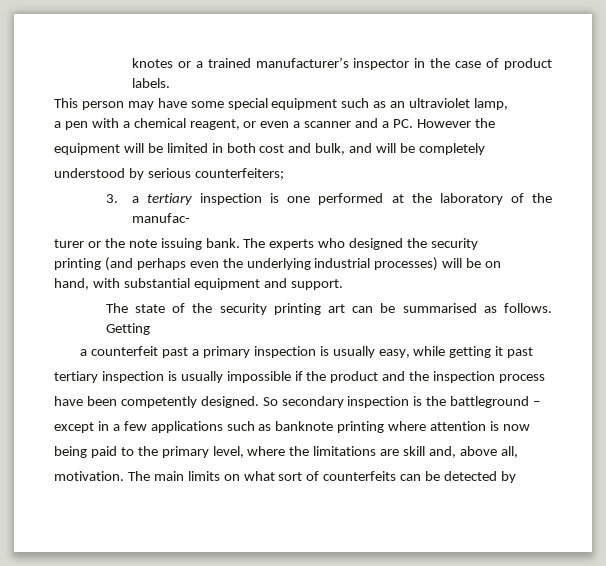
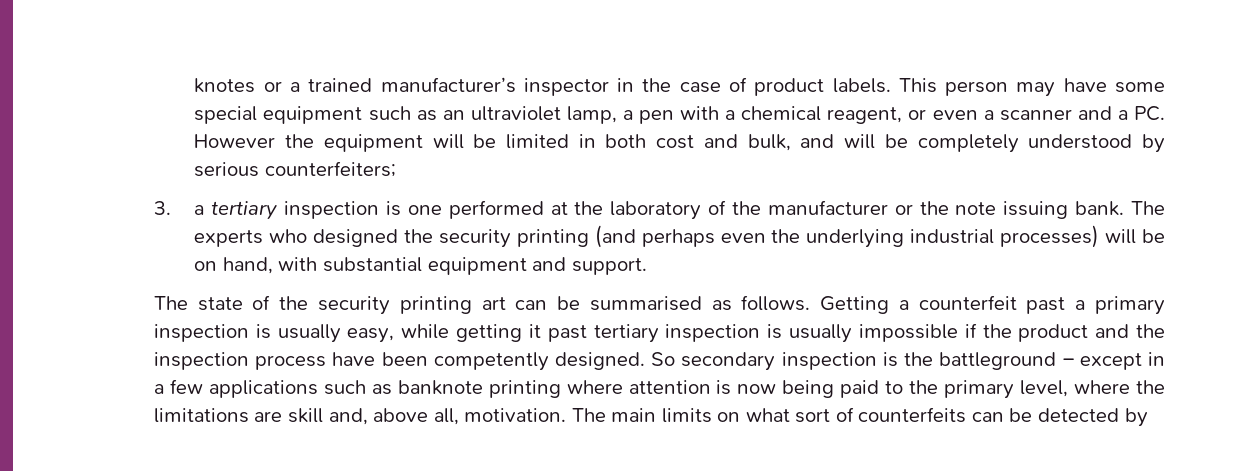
(170, 83) // -> (891, 85) none
(509, 104) // -> (617, 115) none
(495, 123) // -> (315, 141) none
(485, 149) // -> (1019, 143) none
[131,213,190,223] [54,239,84,248] manufac- // turer -> [767,200,888,215] manufacturer
(479, 244) // -> (511, 238) none
(502, 264) // -> (218, 266) none
(150, 329) // -> (890, 305) none
(534, 352) // -> (587, 333) none
(546, 378) // -> (327, 362) none
(541, 403) // -> (1074, 362) none
(530, 427) // -> (777, 389) none
(518, 452) // -> (459, 416) none

